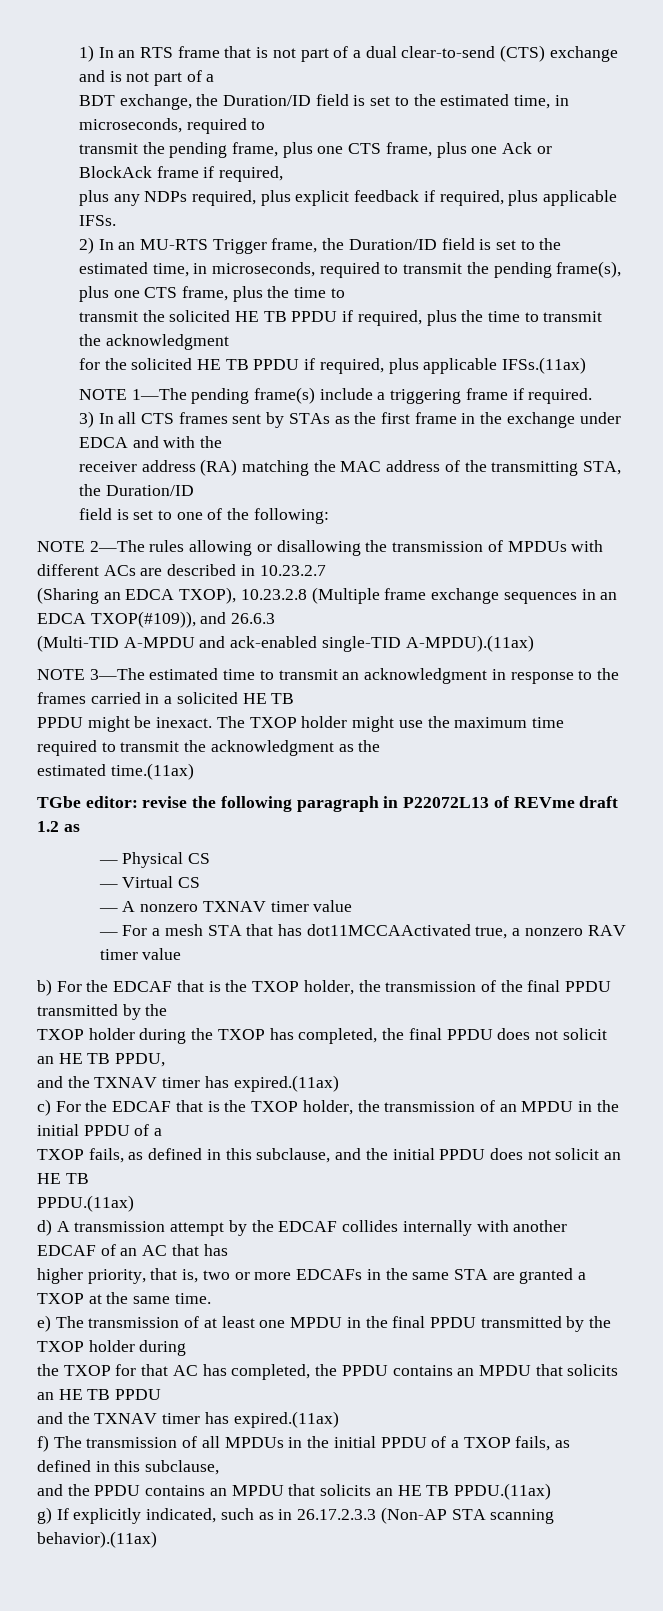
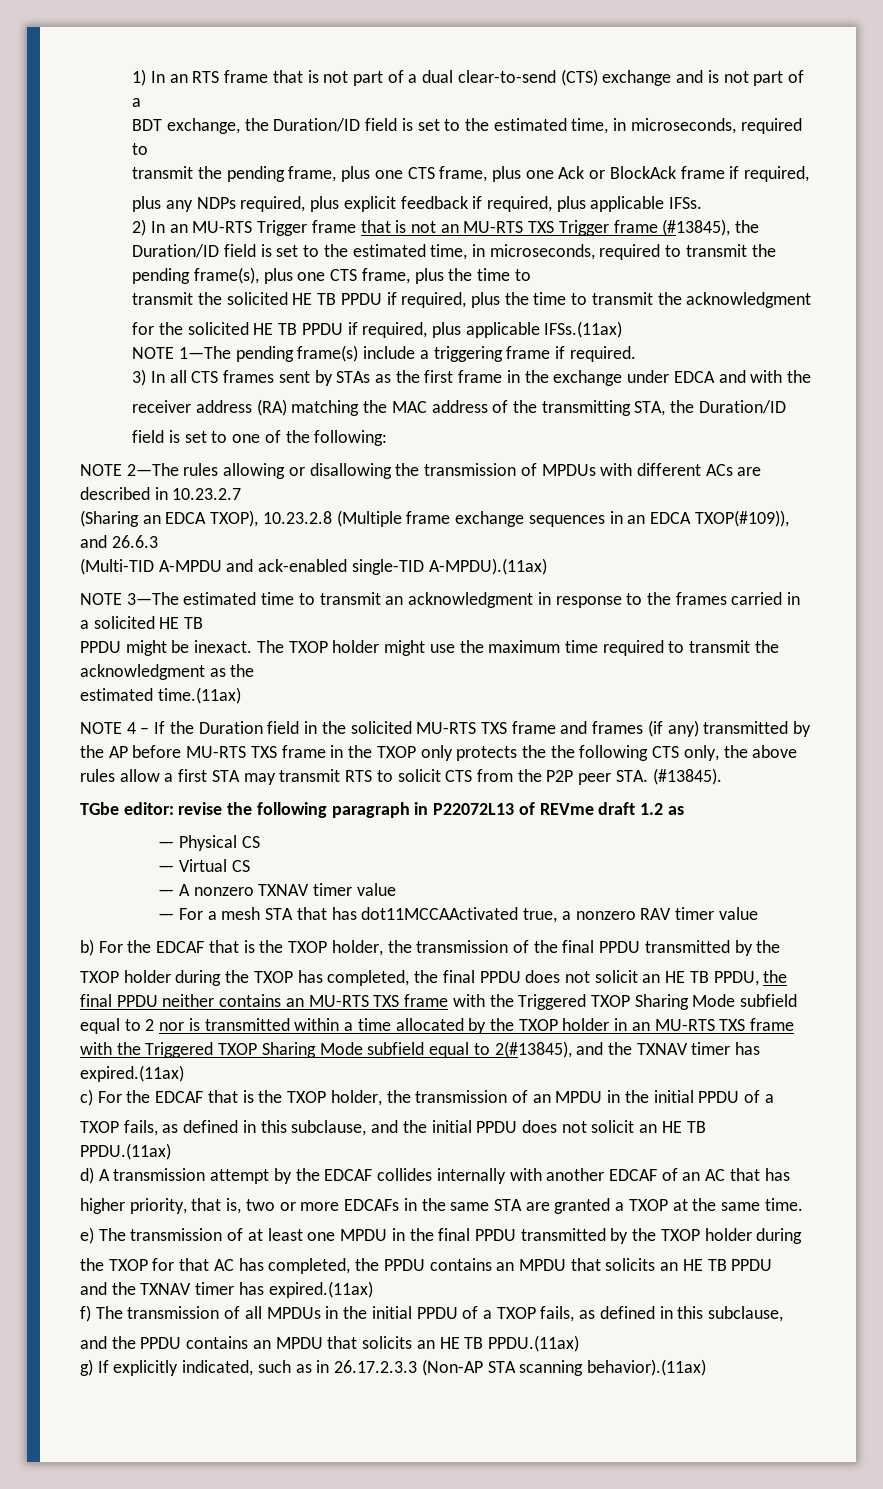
[271,238,318,253] frame, -> [311,219,731,236] frame that is not an MU-RTS TXS Trigger frame (#13845),
(194, 771) none -> [80,720,812,737] [80,745,798,761] [80,768,722,785] // NOTE 4 – If the Duration field in the solicited MU-RTS TXS frame and frames (if any) transmitted by the AP before MU-RTS TXS frame in the TXOP only protects the the following CTS only, the above rules allow a first STA may transmit RTS to solicit CTS from the P2P peer STA. (#13845).
(166, 1060) // -> [763,970,788,983] [80,994,798,1010] [80,1018,795,1034] [80,1041,572,1058] the final PPDU neither contains an MU-RTS TXS frame with the Triggered TXOP Sharing Mode subfield equal to 2 nor is transmitted within a time allocated by the TXOP holder in an MU-RTS TXS frame with the Triggered TXOP Sharing Mode subfield equal to 2(#13845),

